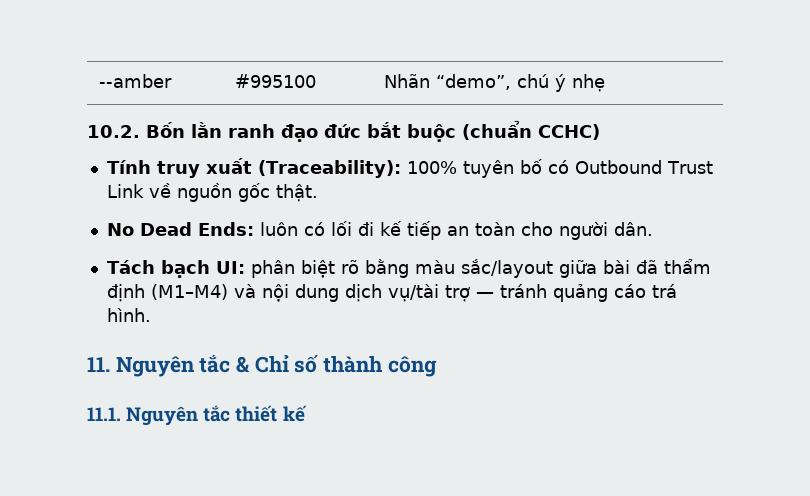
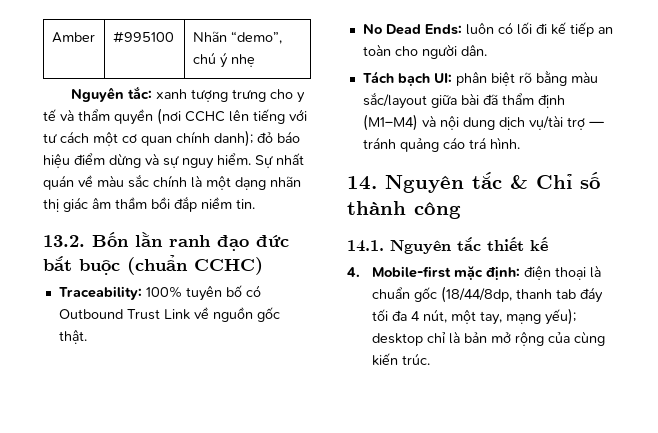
[98,74,172,88] --amber -> [51,32,95,43] Amber
[87,125,140,138] 10.2. -> [71,86,306,103] [43,108,307,125] [43,130,300,147] [43,153,304,169] [43,174,301,190] [43,196,255,212] [43,235,85,247] Nguyên tắc: xanh tượng trưng cho y tế và thẩm quyền (nơi CCHC lên tiếng với tư cách một cơ quan chính danh); đỏ báo hiệu điểm dừng và sự nguy hiểm. Sự nhất quán về màu sắc chính là một dạng nhãn thị giác âm thầm bồi đắp niềm tin. // 13.2.
[106,158,401,178] Tính truy xuất (Traceability): -> [58,286,142,300] Traceability:
[87,357,110,372] 11. -> [347,176,377,190] 14.
[87,407,121,421] 11.1. -> [347,240,384,252] 14.1.
(307, 413) none -> [347,265,601,280] [371,286,603,303] [371,308,576,325] [371,331,605,346] [371,353,430,366] // 4. Mobile-first mặc định: điện thoại là chuẩn gốc (18/44/8dp, thanh tab đáy tối đa 4 nút, một tay, mạng yếu); desktop chỉ là bản mở rộng của cùng kiến trúc.

